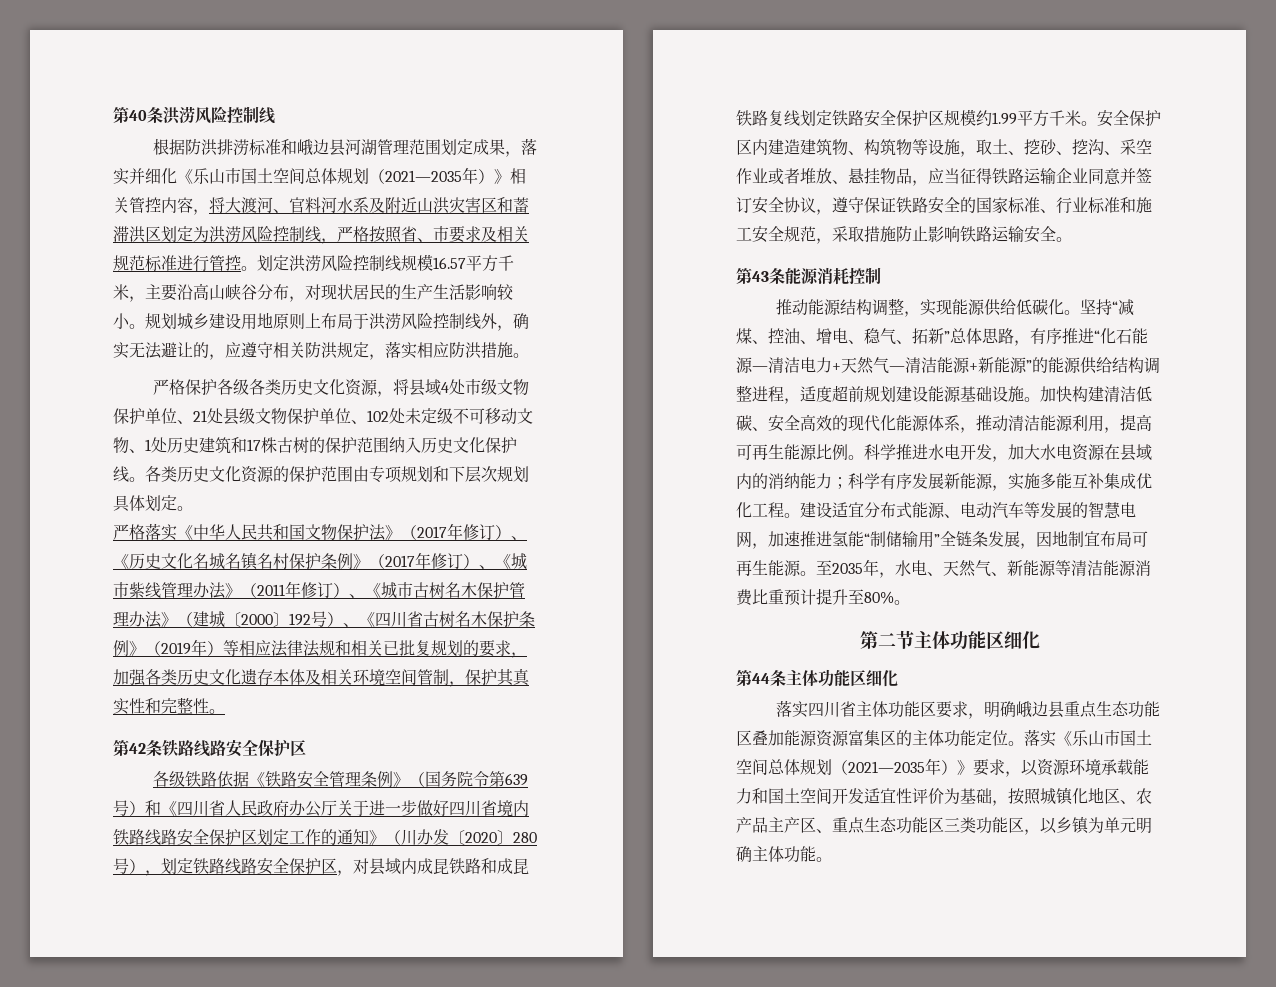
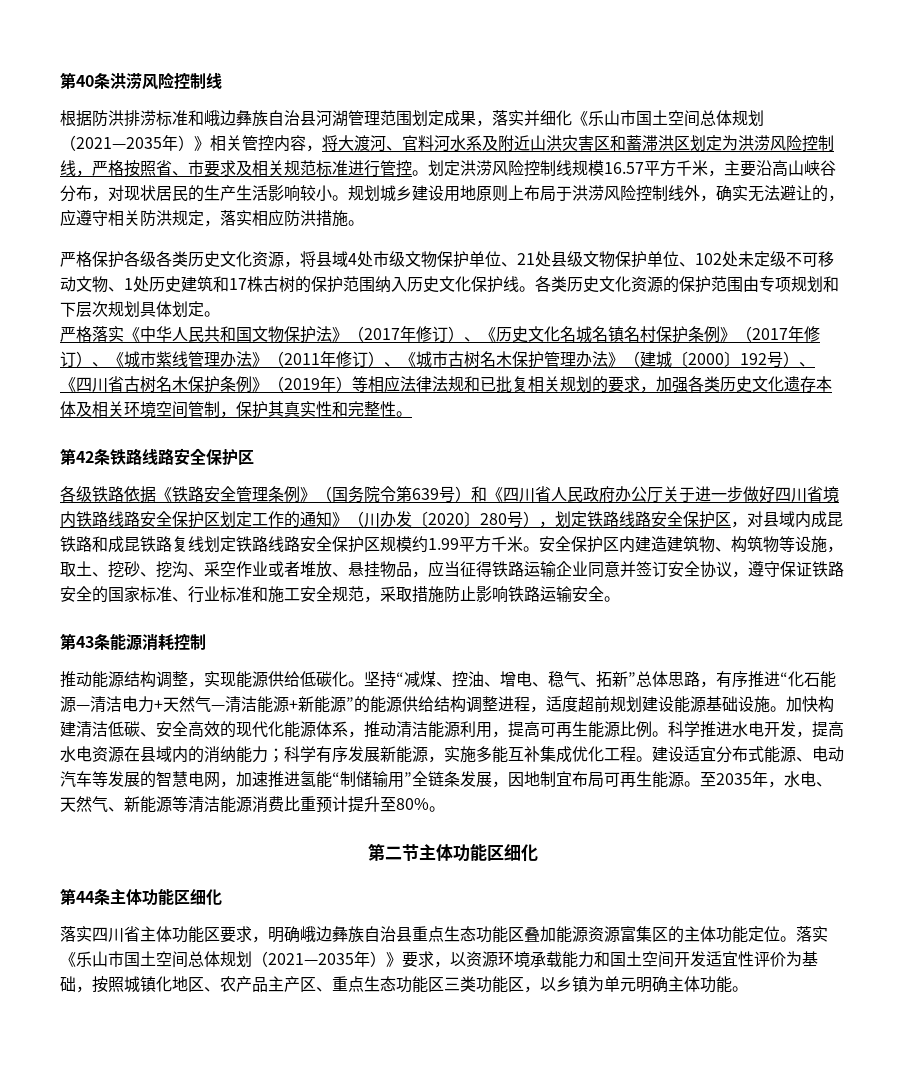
(330, 147) none -> [236,110,300,127] 彝族自治
[351,640,431,656] 相关已批复 -> [480,376,560,393] 已批复相关
(864, 118) none -> [268,536,300,552] 线路
[1008,444,1040,460] 加大 -> [812,721,844,738] 提高
(1049, 709) none -> [332,926,396,943] 彝族自治

